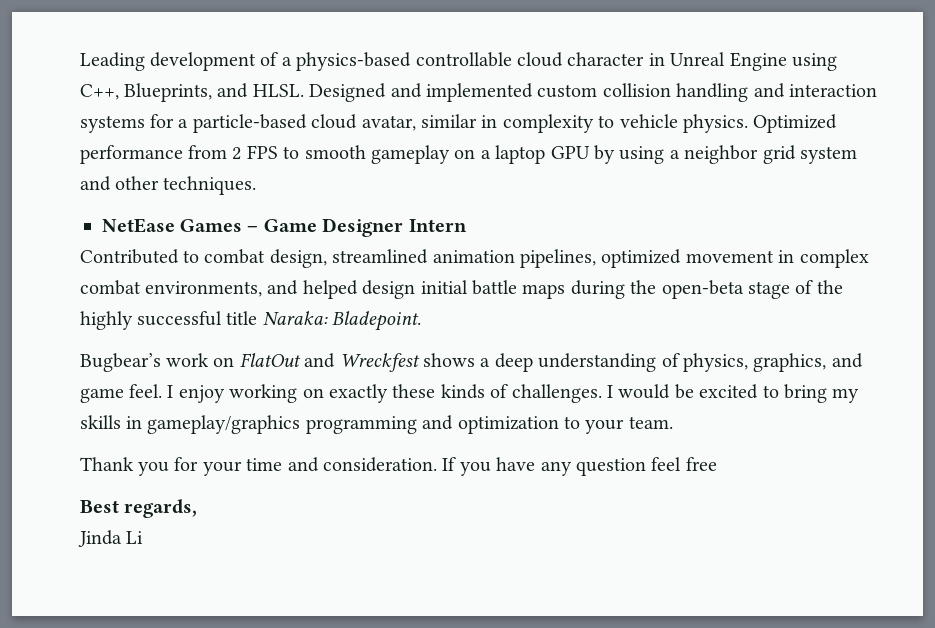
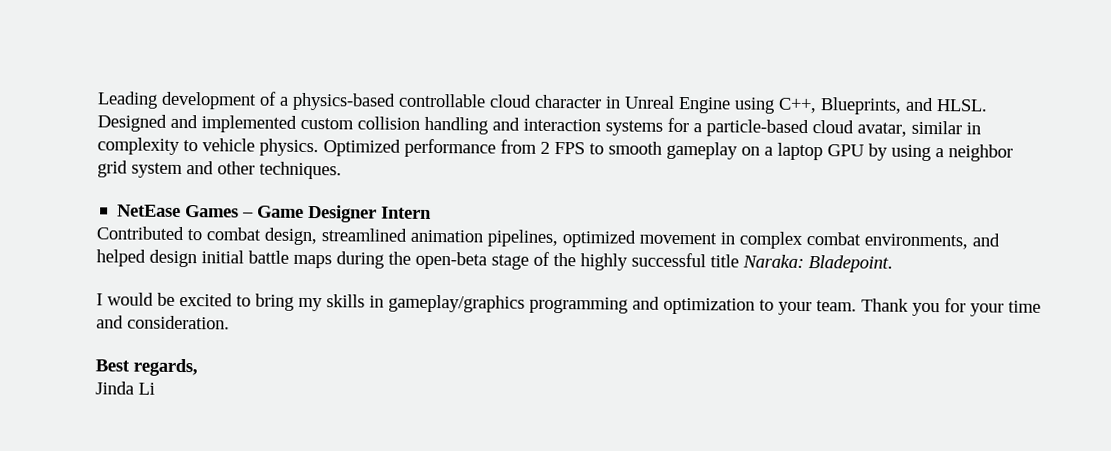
[79,353,863,372] [79,384,602,403] Bugbear’s work on FlatOut and Wreckfest shows a deep understanding of physics, graphics, and game feel. I enjoy working on exactly these kinds of challenges. -> (893, 264) none
(673, 422) // -> (857, 306) none
[442,457,717,476] If you have any question feel free -> (230, 322) none

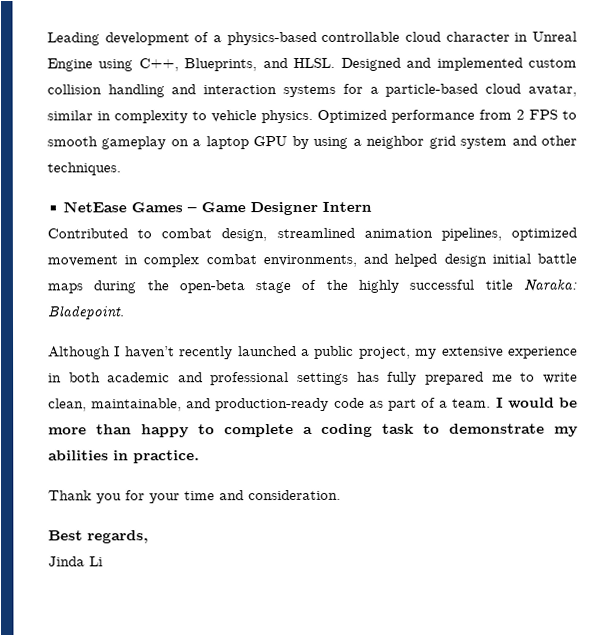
[95,292,857,316] I would be excited to bring my skills in gameplay/graphics programming and optimization to your team. -> [47,345,579,360] [47,371,579,386] [47,397,578,412] [47,423,578,438] [47,450,200,464] Although I haven’t recently launched a public project, my extensive experience in both academic and professional settings has fully prepared me to write clean, maintainable, and production-ready code as part of a team. I would be more than happy to complete a coding task to demonstrate my abilities in practice. //

